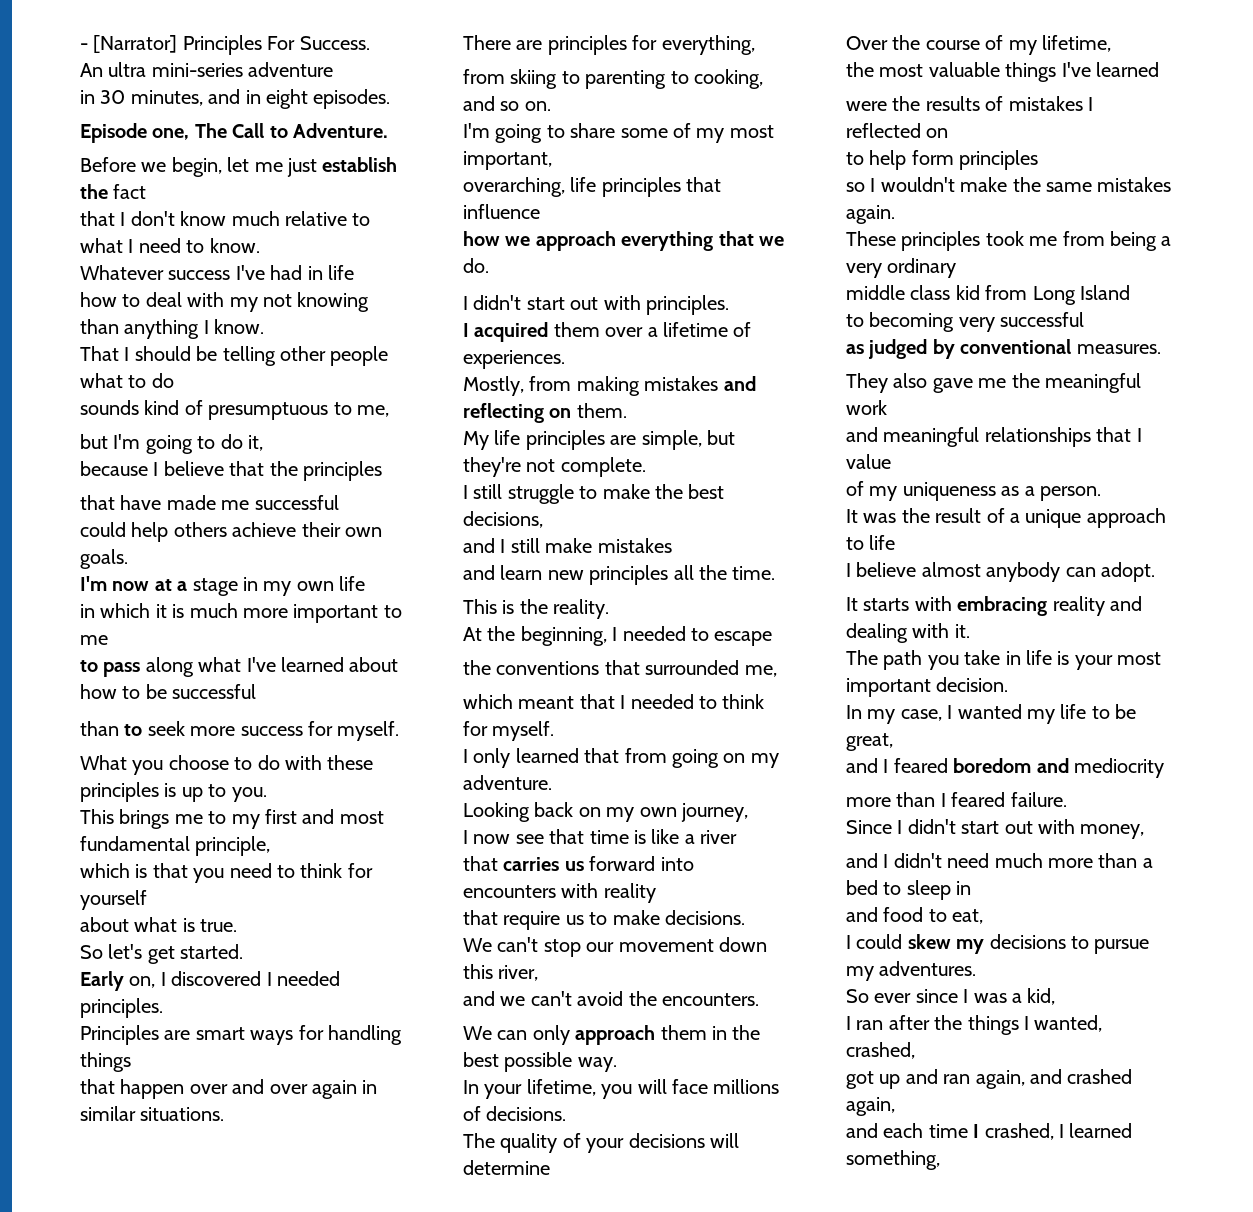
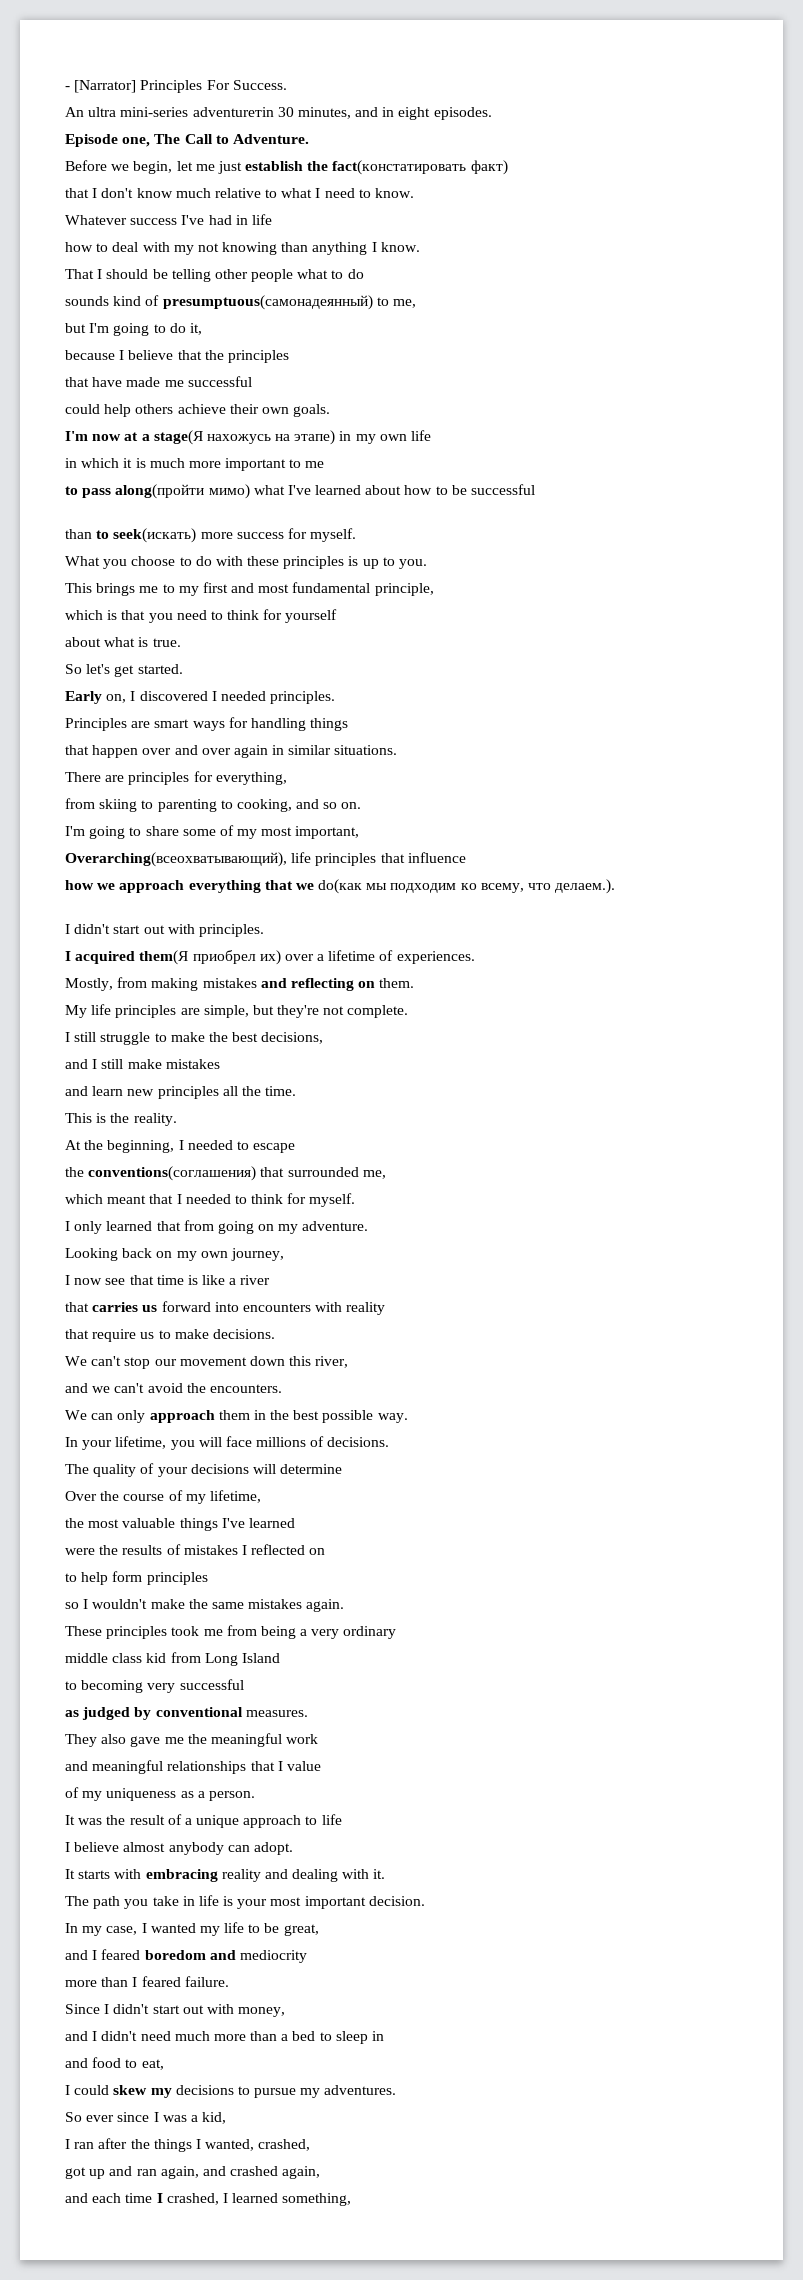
[248,62,334,77] [80,90,95,104] adventure // in -> [192,107,274,117] adventureтin
[113,184,147,199] fact -> [332,160,508,175] fact(констатировать факт)
[208,402,329,420] presumptuous -> [162,295,373,310] presumptuous(самонадеянный)
[192,578,238,596] stage -> [153,430,336,445] stage(Я нахожусь на этапе)
[145,657,194,677] along -> [115,484,250,499] along(пройти мимо)
[147,721,185,736] seek -> [113,528,197,543] seek(искать)
[463,177,565,197] overarching, -> [65,852,287,867] Overarching(всеохватывающий),
[463,258,489,273] do. -> [318,879,616,894] do(как мы подходим ко всему, что делаем.).
[553,322,600,337] them -> [139,950,281,965] them(Я приобрел их)
[496,661,600,675] conventions -> [88,1166,257,1181] conventions(соглашения)

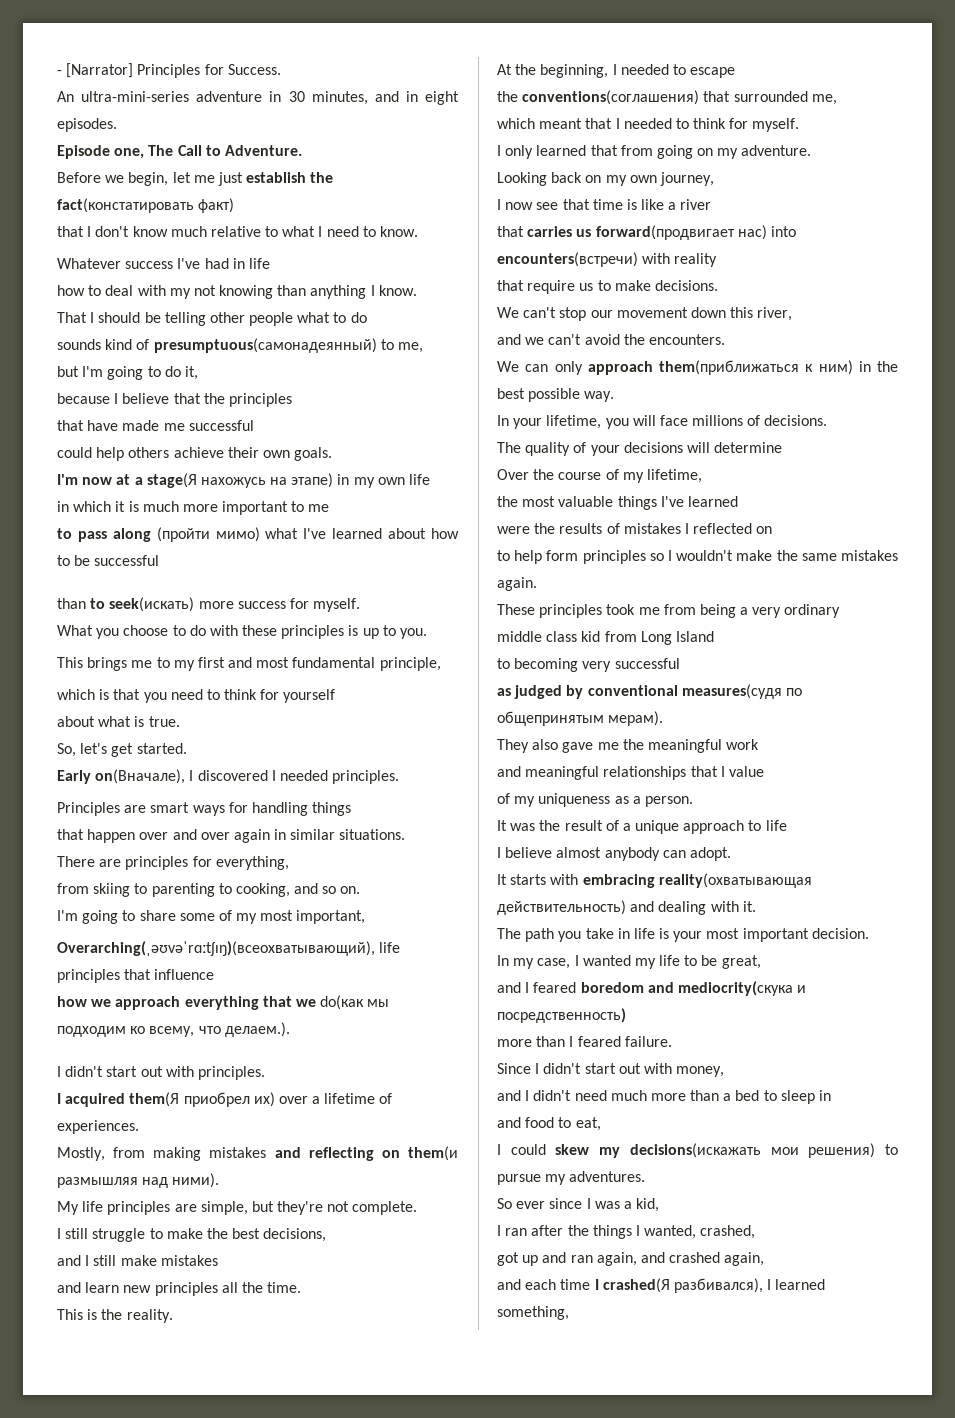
[206,80,230,90] For -> [204,64,224,75] for
[88,107,274,117] ultra mini-series adventureтin -> [81,91,282,102] ultra-mini-series adventure in
[115,484,205,499] along(пройти -> [112,527,210,542] along (пройти
[65,664,82,674] So -> [57,743,76,757] So,
[106,694,127,703] on, -> [95,769,186,784] on(Вначале),
[65,852,287,867] Overarching(всеохватывающий), -> [57,941,375,956] Overarching(ˌəʊvəˈrɑːtʃɪŋ)(всеохватывающий),
[379,978,415,988] them. -> [408,1146,458,1161] [57,1173,220,1188] them(и размышляя над ними).
[161,1301,311,1312] forward into encounters -> [595,225,796,240] [497,252,638,267] forward(продвигает нас) into encounters(встречи)
[218,1410,250,1420] them -> [659,360,853,375] them(приближаться к ним)
(208, 1578) // -> (646, 557) none
[245,1710,308,1717] measures. -> [681,684,802,699] [497,711,664,726] measures(судя по общепринятым мерам).
[221,1869,261,1882] reality -> [658,873,812,888] [497,900,626,915] reality(охватывающая действительность)
[239,1950,307,1963] mediocrity -> [677,981,807,996] [497,1008,626,1023] mediocrity(скука и посредственность)
[175,2085,234,2095] decisions -> [629,1143,876,1158] decisions(искажать мои решения)
[166,2193,219,2205] crashed, -> [602,1278,763,1293] crashed(Я разбивался),

